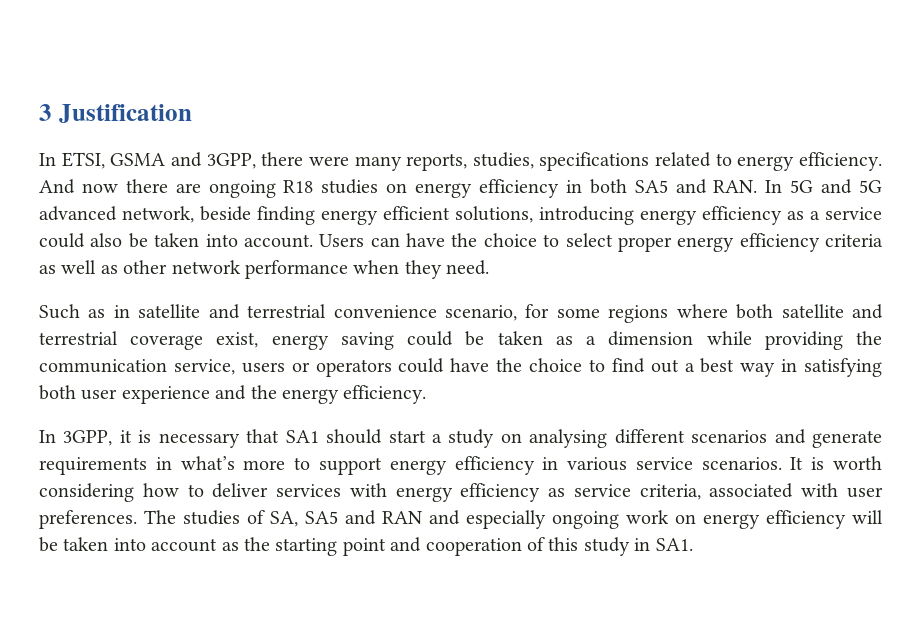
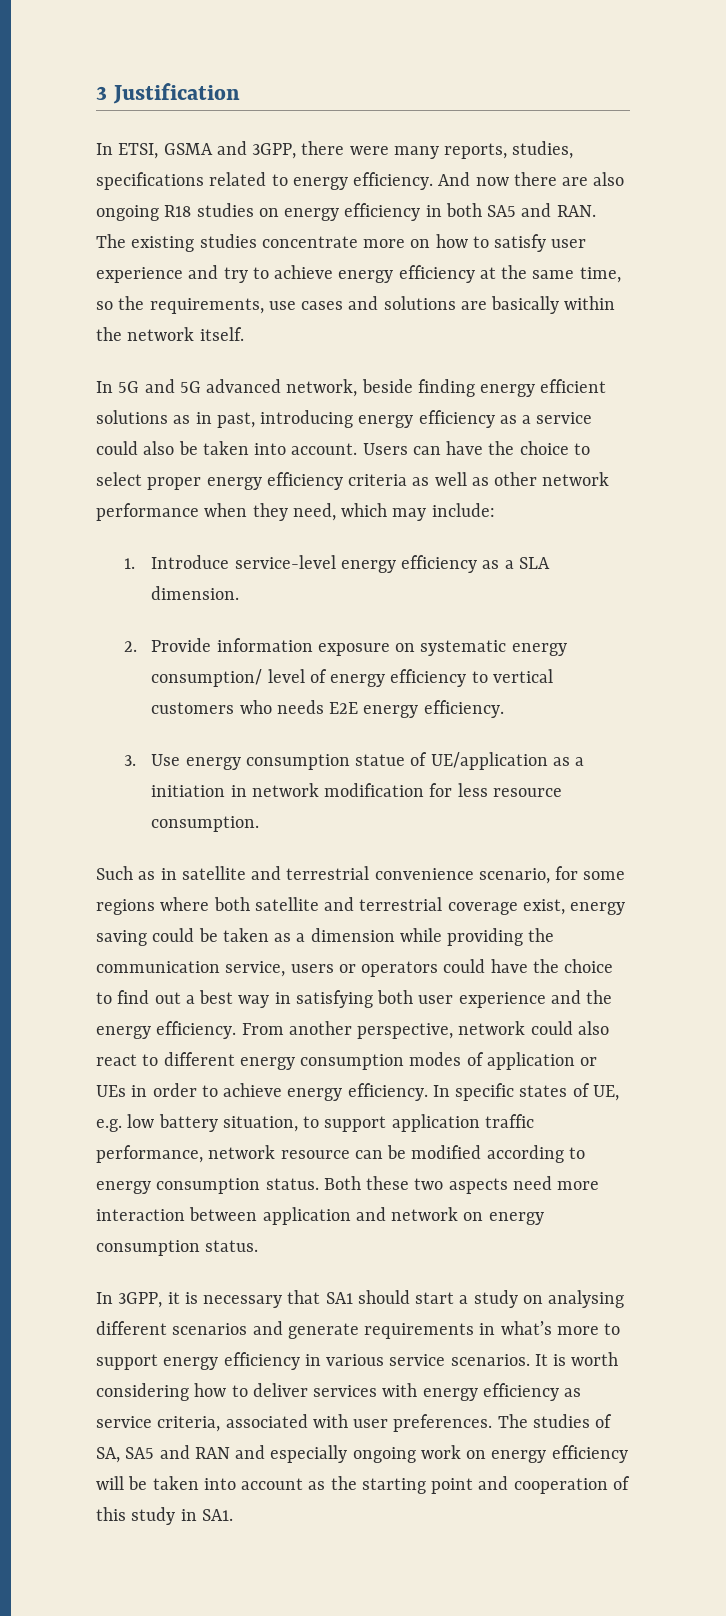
(201, 188) none -> [593,172,625,186] also
(758, 186) none -> [96,234,587,252] [96,265,621,283] [96,296,616,314] [96,327,244,341] The existing studies concentrate more on how to satisfy user experience and try to achieve energy efficiency at the same time, so the requirements, use cases and solutions are basically within the network itself. //
[455,206,533,223] solutions, -> [96,410,255,428] solutions as in past,
[446,260,490,275] need. -> [292,503,495,521] [123,555,550,573] [151,586,240,600] [123,638,567,656] [151,669,553,687] [151,700,504,718] [123,752,585,770] [151,783,562,797] [151,816,260,832] need, which may include: // 1. Introduce service-level energy efficiency as a SLA dimension. // 2. Provide information exposure on systematic energy consumption/ level of energy efficiency to vertical customers who needs E2E energy efficiency. // 3. Use energy consumption statue of UE/application as a initiation in network modification for less resource consumption.
(427, 394) none -> [241,1021,609,1039] [96,1052,598,1070] [96,1083,619,1101] [96,1114,534,1132] [96,1145,585,1163] [96,1176,600,1194] [96,1207,544,1225] [96,1240,259,1256] From another perspective, network could also react to different energy consumption modes of application or UEs in order to achieve energy efficiency. In specific states of UE, e.g. low battery situation, to support application traffic performance, network resource can be modified according to energy consumption status. Both these two aspects need more interaction between application and network on energy consumption status.

